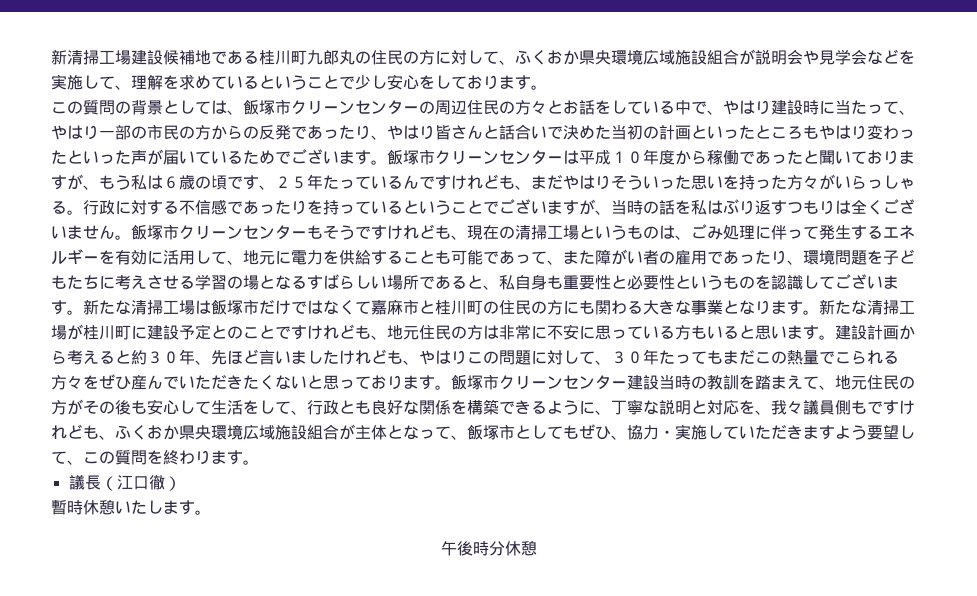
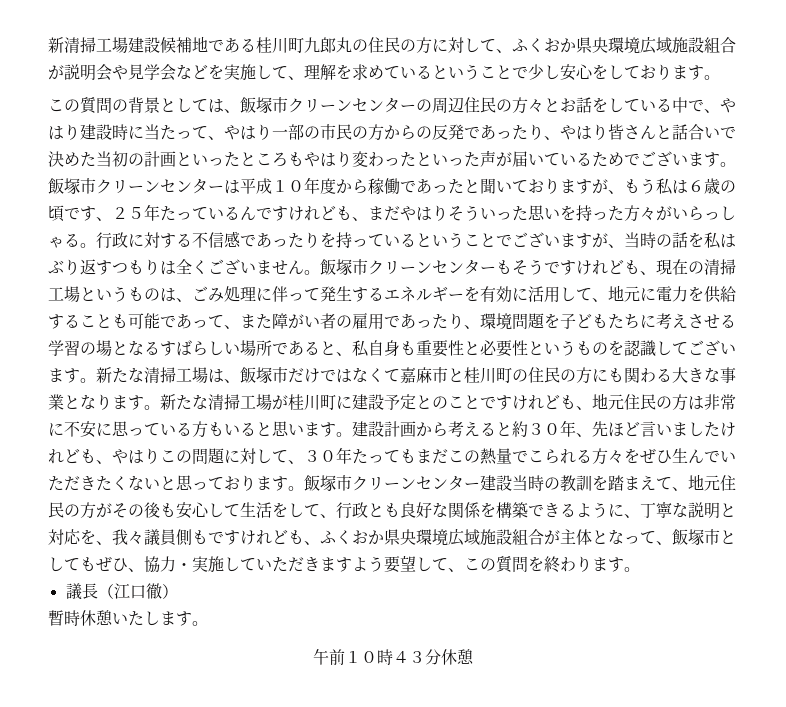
(211, 307) none -> [224,379,240,383] 、
[131,374,147,390] 産 -> [672,448,688,463] 生
[456,541,489,556] 後時 -> [329,649,425,665] 前１０時４３

